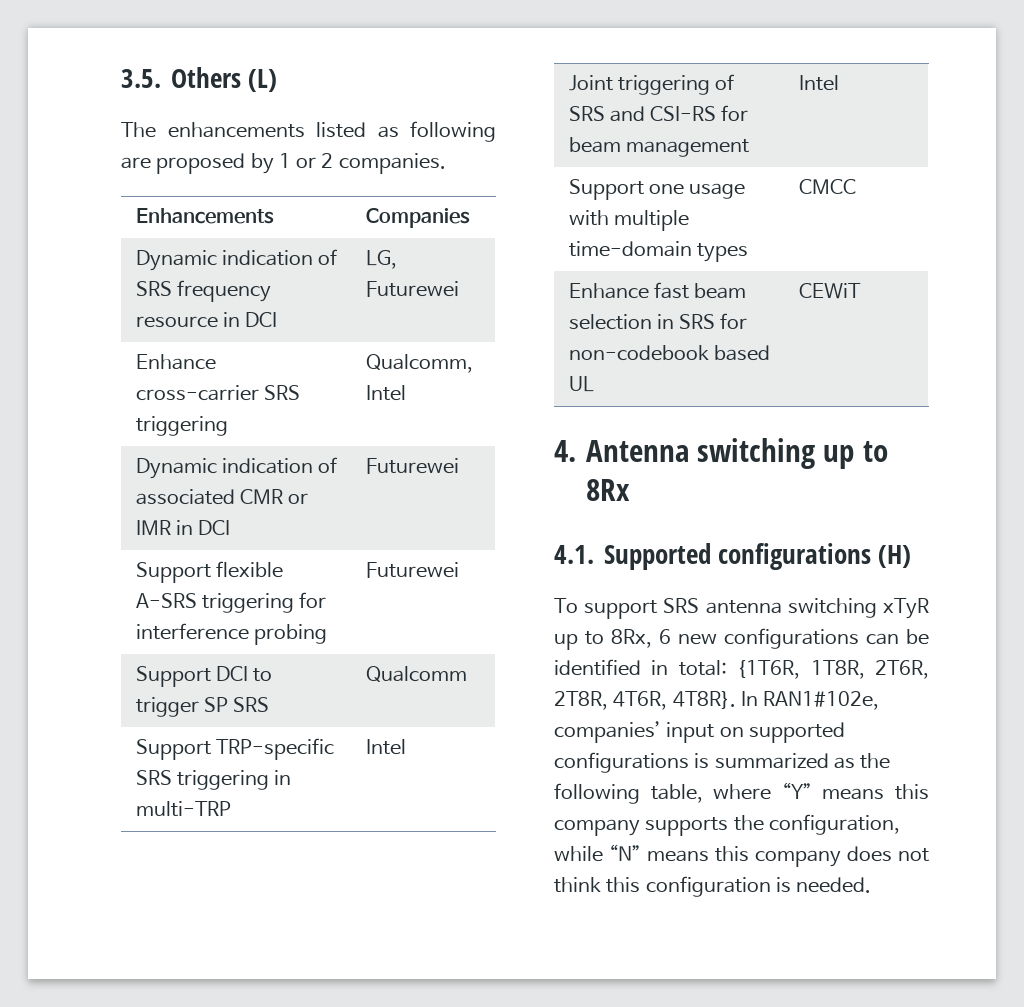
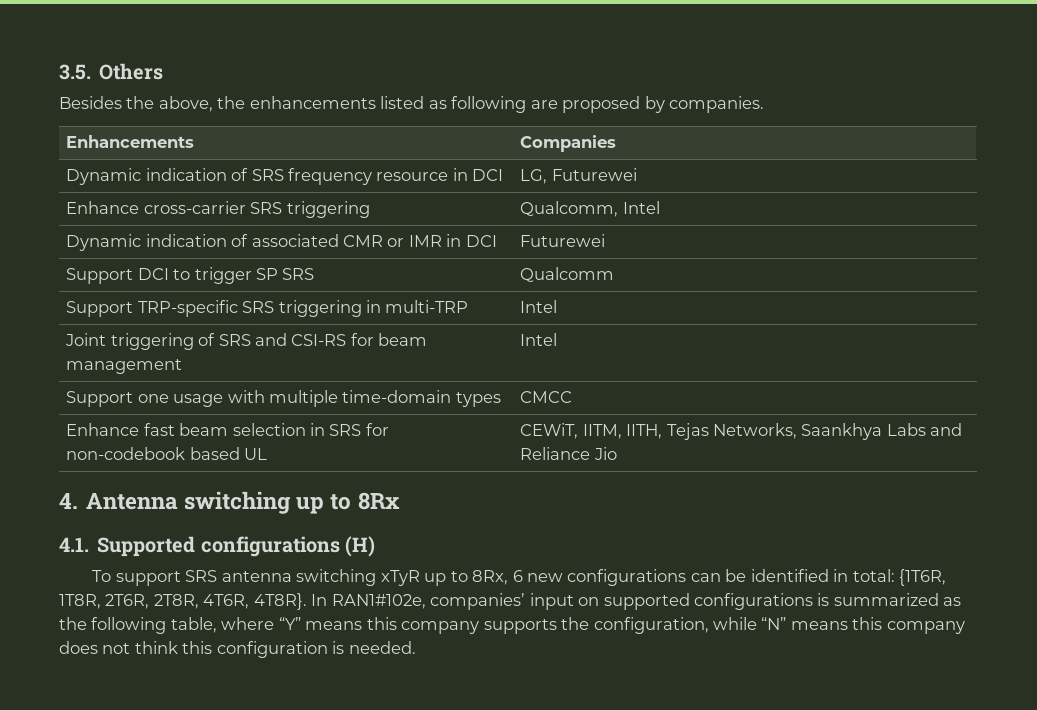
[247,69,277,92] [121,122,156,138] (L) // The -> [59,96,246,112] // Besides the above, the
[278,153,334,168] 1 or 2 -> (665, 104) none
[135,561,283,583] [135,592,327,613] [135,623,327,645] [365,562,459,578] // Support flexible A-SRS triggering for interference probing | Futurewei -> (606, 240) none
[798,283,861,299] CEWiT -> [520,423,963,440] [520,447,617,460] CEWiT, IITM, IITH, Tejas Networks, Saankhya Labs and Reliance Jio

